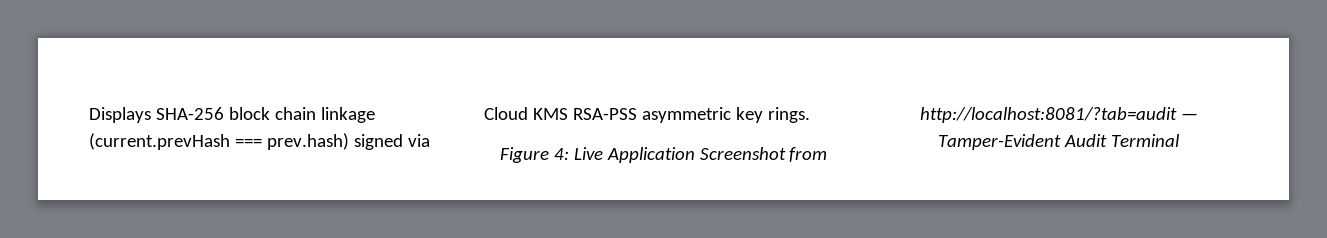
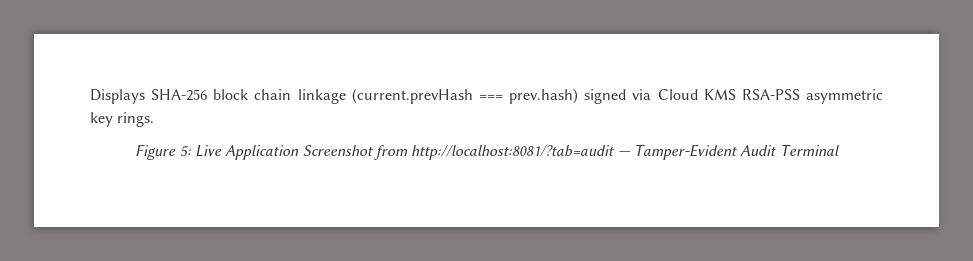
[553,148,569,160] 4: -> [179,146,191,157] 5:

